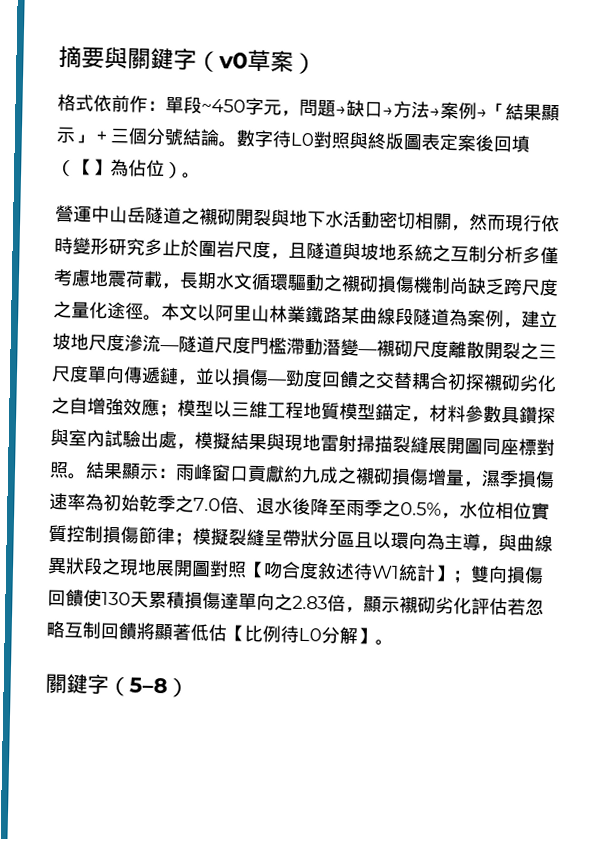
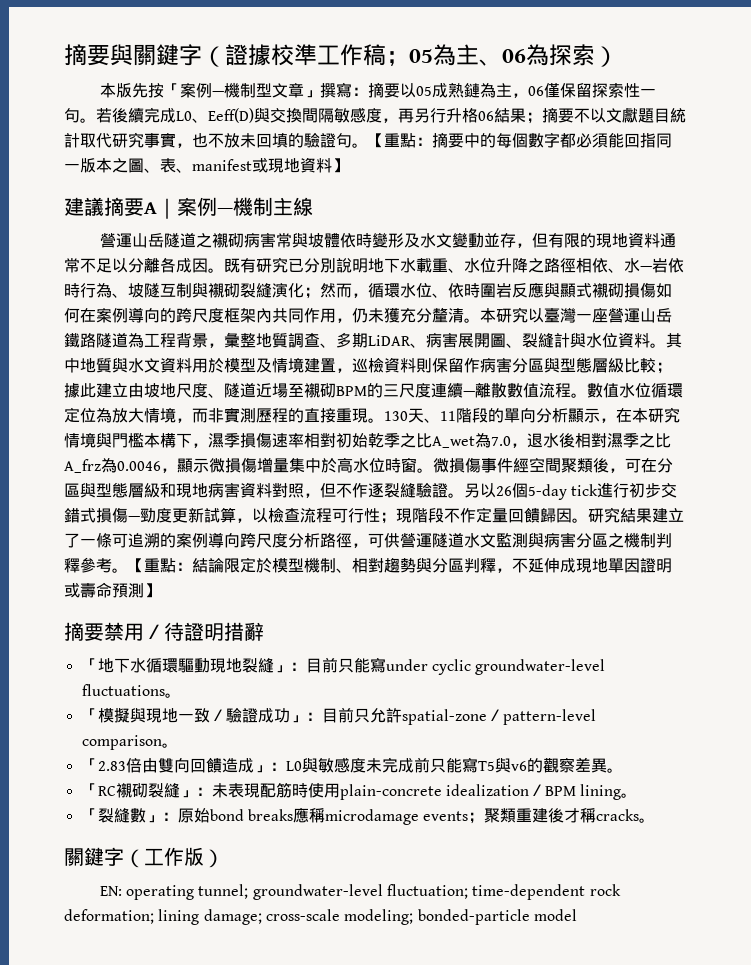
[218,49,317,75] [57,93,560,122] [56,126,530,153] [56,158,201,179] [55,204,110,223] v0草案） // 格式依前作：單段~450字元，問題→缺口→方法→案例→「結果顯示」＋三個分號結論。數字待L0對照與終版圖表定案後回填（【】為佔位）。 // 營運中 -> [225,44,618,67] [99,82,656,98] [64,107,686,124] [64,132,672,148] [64,157,348,173] [64,197,313,219] [99,233,132,248] 證據校準工作稿；05為主、06為探索） // 本版先按「案例—機制型文章」撰寫：摘要以05成熟鏈為主，06僅保留探索性一句。若後續完成L0、Eeff(D)與交換間隔敏感度，再另行升格06結果；摘要不以文獻題目統計取代研究事實，也不放未回填的驗證句。【重點：摘要中的每個數字都必須能回指同一版本之圖、表、manifest或現地資料】 // 建議摘要A｜案例—機制主線 // 營運
[235,208,560,233] [54,236,559,265] [53,268,559,297] [53,300,558,329] [52,332,557,360] [51,365,557,393] [51,396,556,425] [50,428,555,457] [49,461,465,487] 開裂與地下水活動密切相關，然而現行依時變形研究多止於圍岩尺度，且隧道與坡地系統之互制分析多僅考慮地震荷載，長期水文循環驅動之襯砌損傷機制尚缺乏跨尺度之量化途徑。本文以阿里山林業鐵路某曲線段隧道為案例，建立坡地尺度滲流—隧道尺度門檻滯動潛變—襯砌尺度離散開裂之三尺度單向傳遞鏈，並以損傷—勁度回饋之交替耦合初探襯砌劣化之自增強效應；模型以三維工程地質模型錨定，材料參數具鑽探與室內試驗出處，模擬結果與現地雷射掃描裂縫展開圖同座標對照。結果顯示：雨峰窗口貢獻約九成之襯砌損傷增量 -> [243,232,676,248] [64,257,684,273] [64,282,672,299] [64,307,672,323] [64,332,682,348] [64,357,672,374] [64,382,683,398] [64,407,680,423] [64,432,192,448] 病害常與坡體依時變形及水文變動並存，但有限的現地資料通常不足以分離各成因。既有研究已分別說明地下水載重、水位升降之路徑相依、水—岩依時行為、坡隧互制與襯砌裂縫演化；然而，循環水位、依時圍岩反應與顯式襯砌損傷如何在案例導向的跨尺度框架內共同作用，仍未獲充分釐清。本研究以臺灣一座營運山岳鐵路隧道為工程背景，彙整地質調查、多期LiDAR、病害展開圖、裂縫計與水位資料。其中地質與水文資料用於模型及情境建置，巡檢資料則保留作病害分區與型態層級比較；據此建立由坡地尺度、隧道近場至襯砌BPM的三尺度連續—離散數值流程。數值水位循環定位為放大情境，而非實測歷程的直接重現。130天、11階段的單向分析顯示，在本研究情境與門檻本構下
[85,493,104,511] 為 -> [304,433,336,448] 相對
[193,496,550,520] [48,524,553,553] [47,557,544,584] [47,589,544,616] [46,620,376,645] 7.0倍、退水後降至雨季之0.5%，水位相位實質控制損傷節律；模擬裂縫呈帶狀分區且以環向為主導，與曲線異狀段之現地展開圖對照【吻合度敘述待W1統計】；雙向損傷回饋使130天累積損傷達單向之2.83倍，顯示襯砌劣化評估若忽略互制回饋將顯著低估【比例待L0分解】 -> [416,433,671,448] [64,457,673,473] [64,482,678,500] [64,507,684,524] [64,532,672,548] [64,557,672,573] [64,582,160,598] [64,622,264,641] [81,657,606,675] [81,684,181,698] [81,707,596,725] [81,735,178,750] [81,757,623,773] [81,782,638,800] [81,807,640,825] 比A_wet為7.0，退水後相對濕季之比A_frz為0.0046，顯示微損傷增量集中於高水位時窗。微損傷事件經空間聚類後，可在分區與型態層級和現地病害資料對照，但不作逐裂縫驗證。另以26個5-day tick進行初步交錯式損傷—勁度更新試算，以檢查流程可行性；現階段不作定量回饋歸因。研究結果建立了一條可追溯的案例導向跨尺度分析路徑，可供營運隧道水文監測與病害分區之機制判釋參考。【重點：結論限定於模型機制、相對趨勢與分區判釋，不延伸成現地單因證明或壽命預測】 // 摘要禁用／待證明措辭 // 「地下水循環驅動現地裂縫」：目前只能寫under cyclic groundwater-level fluctuations。 // 「模擬與現地一致／驗證成功」：目前只允許spatial-zone／pattern-level comparison。 // 「2.83倍由雙向回饋造成」：L0與敏感度未完成前只能寫T5與v6的觀察差異。 // 「RC襯砌裂縫」：未表現配筋時使用plain-concrete idealization／BPM lining。 // 「裂縫數」：原始bond breaks應稱microdamage events；聚類重建後才稱cracks
[129,677,189,698] 5–8） -> [144,847,224,868] [99,884,621,900] [64,909,577,925] 工作版） // EN: operating tunnel; groundwater-level fluctuation; time-dependent rock deformation; lining damage; cross-scale modeling; bonded-particle model

